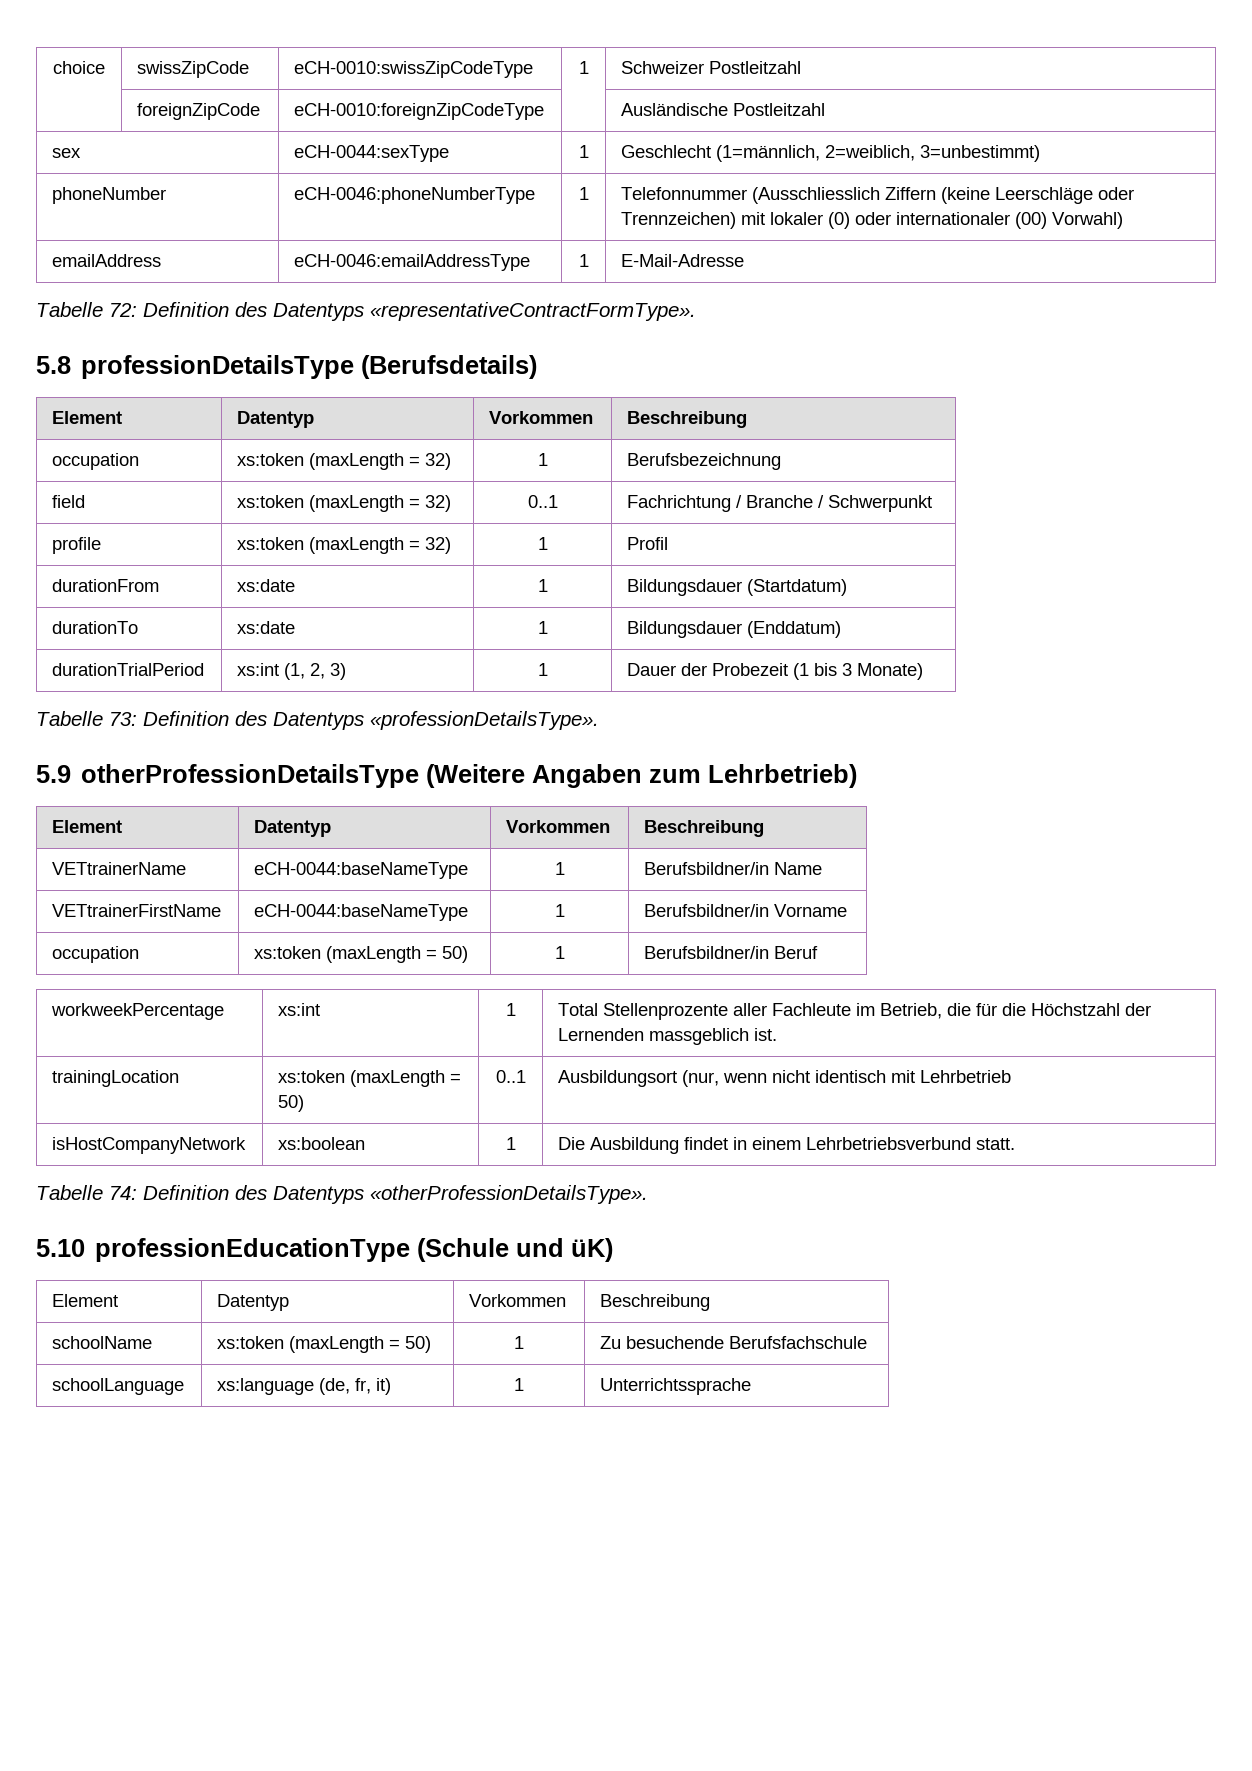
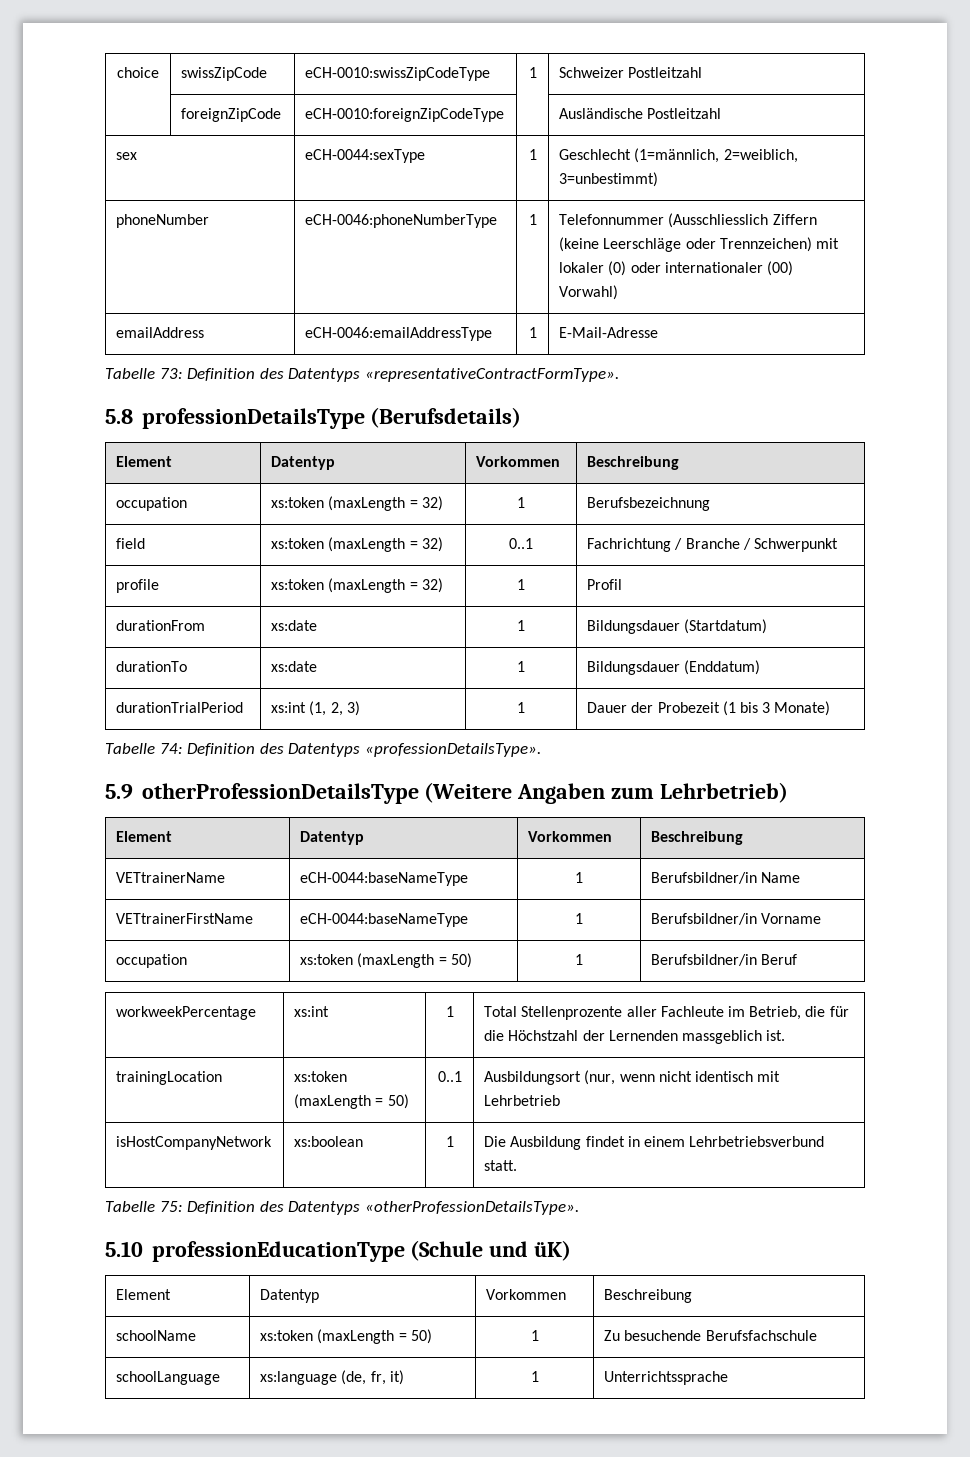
[109,303,137,317] 72: -> [159,368,183,379] 73:
[109,712,137,726] 73: -> [159,743,183,754] 74:
[109,1186,137,1200] 74: -> [159,1201,183,1212] 75:

